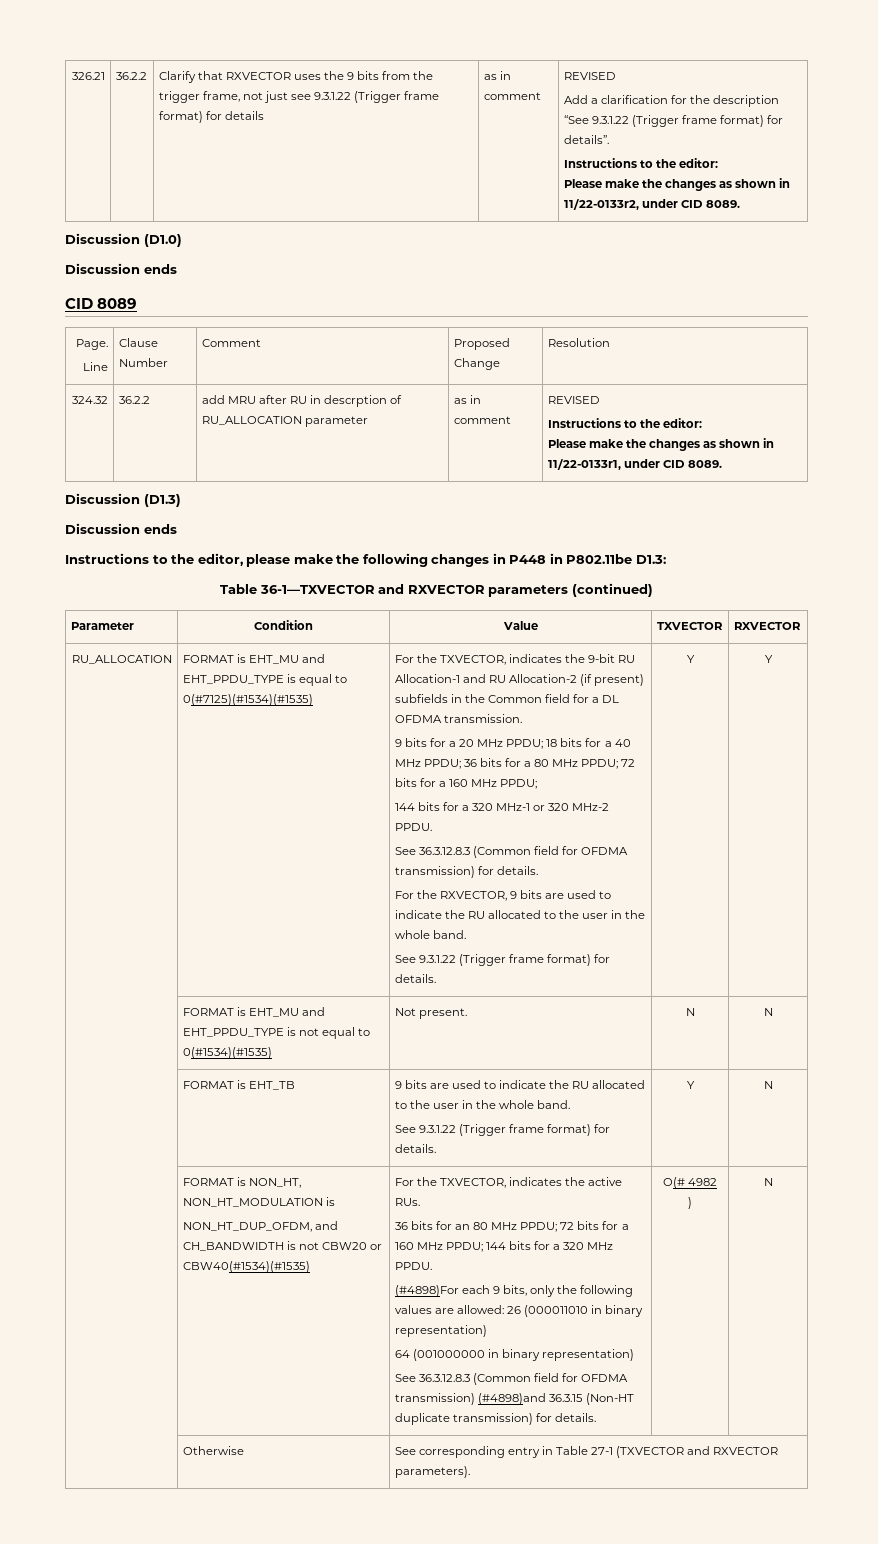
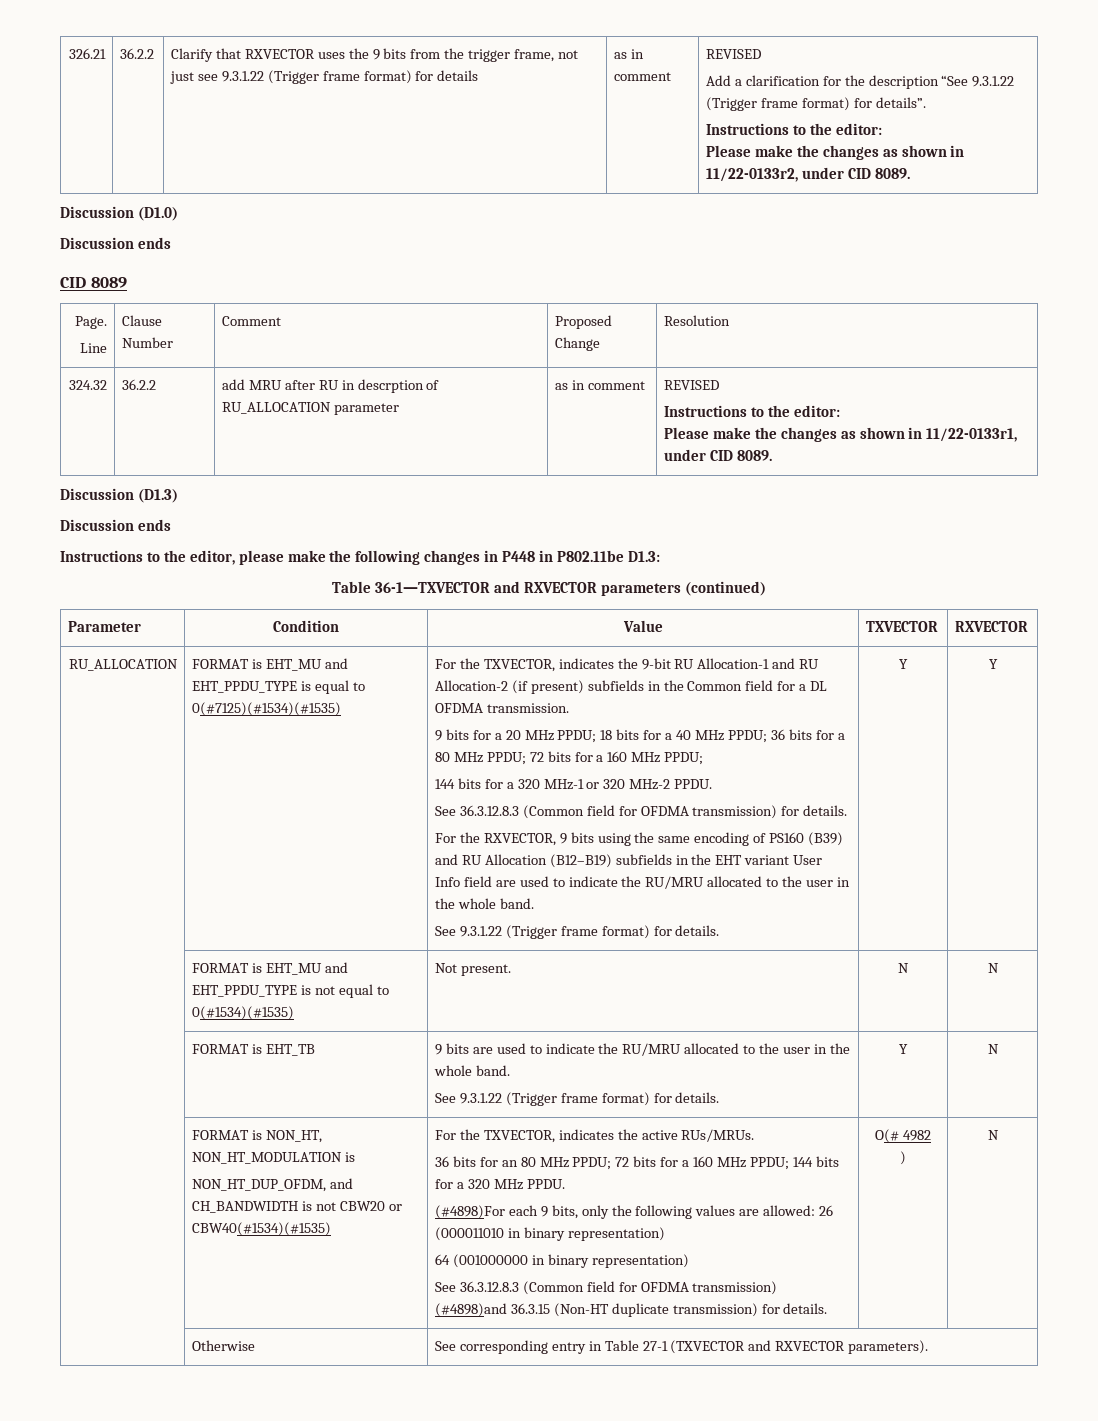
[545,890,612,899] [394,910,485,919] are used to indicate the RU -> [597,832,844,846] [434,854,823,868] [434,876,705,889] using the same encoding of PS160 (B39) and RU Allocation (B12–B19) subfields in the EHT variant User Info field are used to indicate the RU/MRU
[572,1081,590,1089] RU -> [622,1043,682,1056] RU/MRU
[394,1198,420,1206] RUs. -> [681,1129,755,1142] RUs/MRUs.

